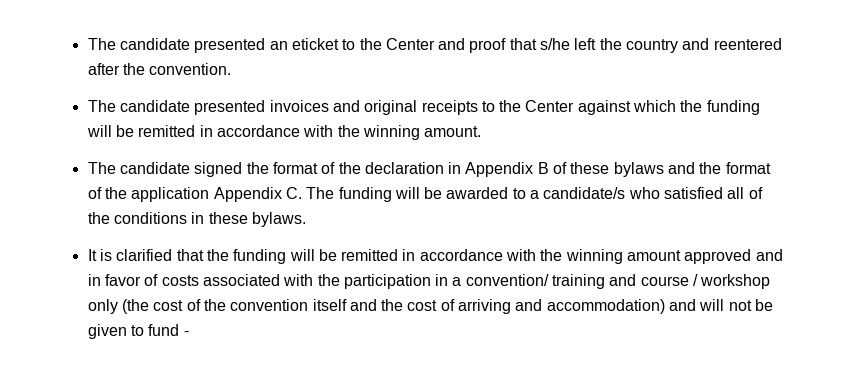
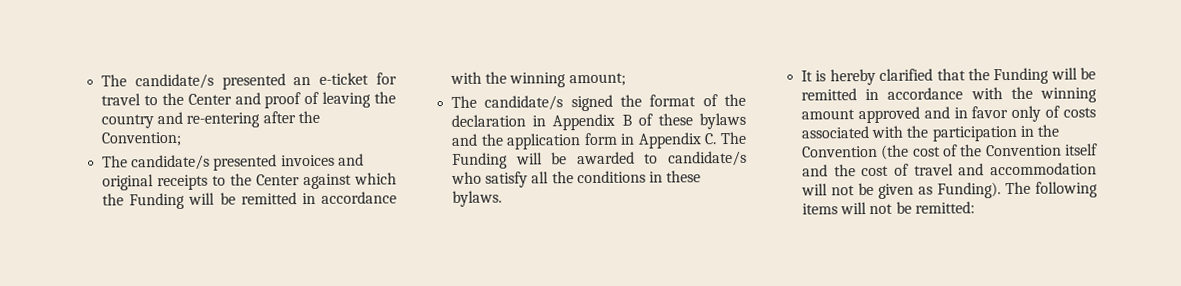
[87,38,190,50] The candidate -> [101,73,214,90] The candidate/s
[291,38,339,50] eticket -> [319,72,397,85] [101,93,142,106] e-ticket for travel
[509,38,597,50] that s/he left -> [304,91,372,108] of leaving
[713,38,782,50] reentered -> [186,112,261,128] re-entering
[149,63,232,75] [87,100,190,112] convention. // The candidate -> [101,131,183,147] [102,154,211,171] Convention; // The candidate/s
[706,100,760,115] [86,125,482,140] [87,162,190,174] funding will be remitted in accordance with the winning amount. // The candidate -> [129,191,397,210] [450,71,626,88] [451,95,564,111] Funding will be remitted in accordance with the winning amount; // The candidate/s
[725,162,771,174] [87,187,210,202] format of the application -> [506,132,636,150] application form in
[338,187,392,202] funding -> [452,152,509,169] Funding
[530,190,540,199] a -> (659, 158) none
[664,187,763,199] satisfied all of -> [485,171,550,188] satisfy all
(112, 255) none -> [829,68,876,86] hereby
[233,249,287,264] funding -> [993,67,1050,85] Funding
(141, 280) none -> [1011,105,1042,122] only
[452,274,771,289] [87,299,118,314] a convention/ training and course / workshop only -> [1036,124,1059,137] [802,145,879,158] the Convention
[230,299,309,311] convention -> [985,144,1062,157] Convention
[458,299,774,314] [87,324,189,339] arriving and accommodation) and will not be given to fund - -> [913,162,1097,176] [801,181,1098,199] [802,201,975,215] travel and accommodation will not be given as Funding). The following items will not be remitted:

